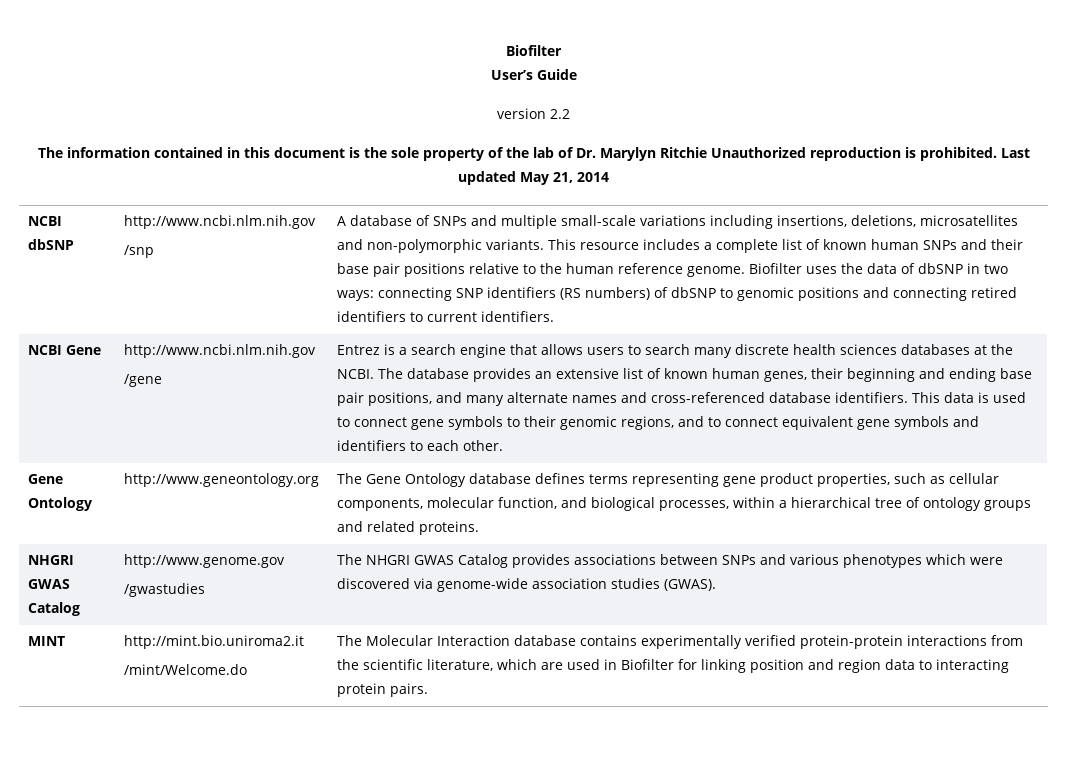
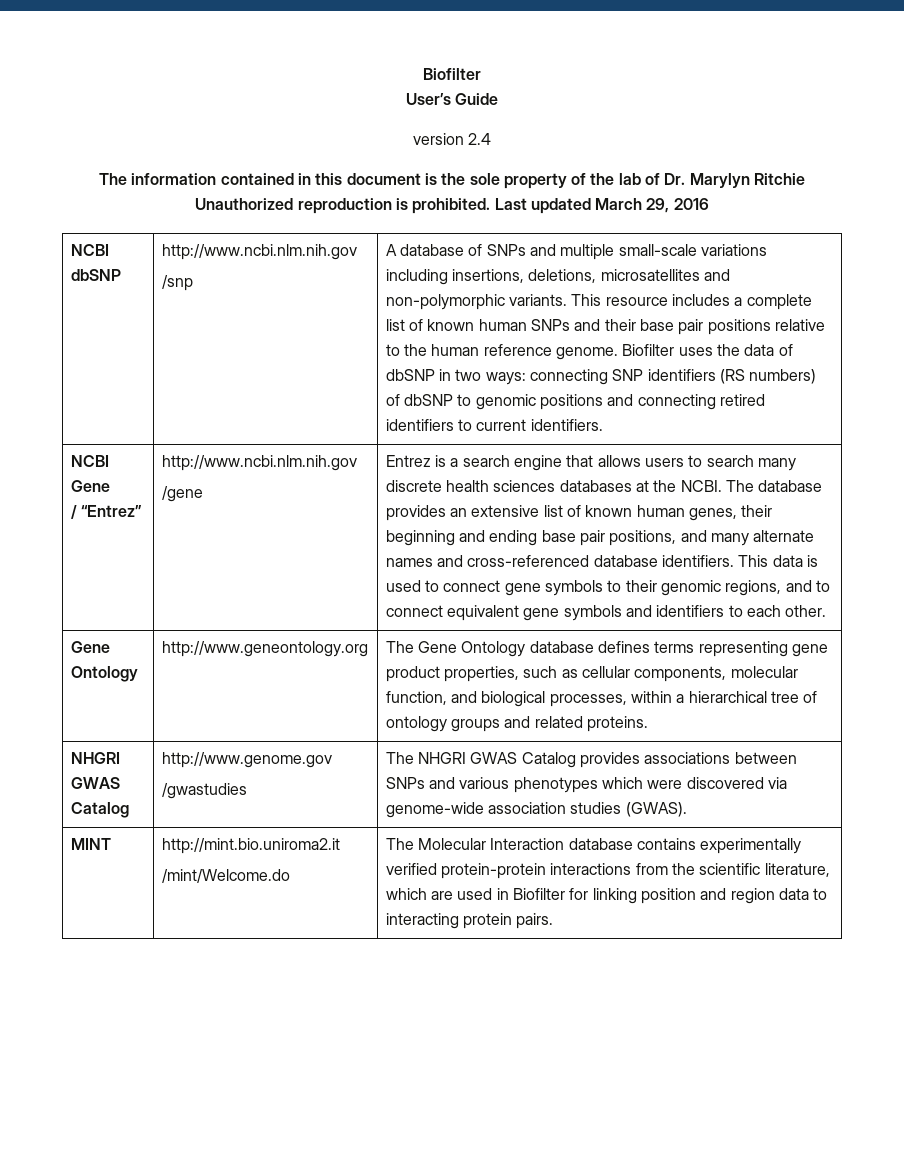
[550,109,570,119] 2.2 -> [468,133,492,145] 2.4
[520,172,609,185] May 21, 2014 -> [595,198,709,213] March 29, 2016
(101, 350) none -> [70,505,143,519] // / “Entrez”

